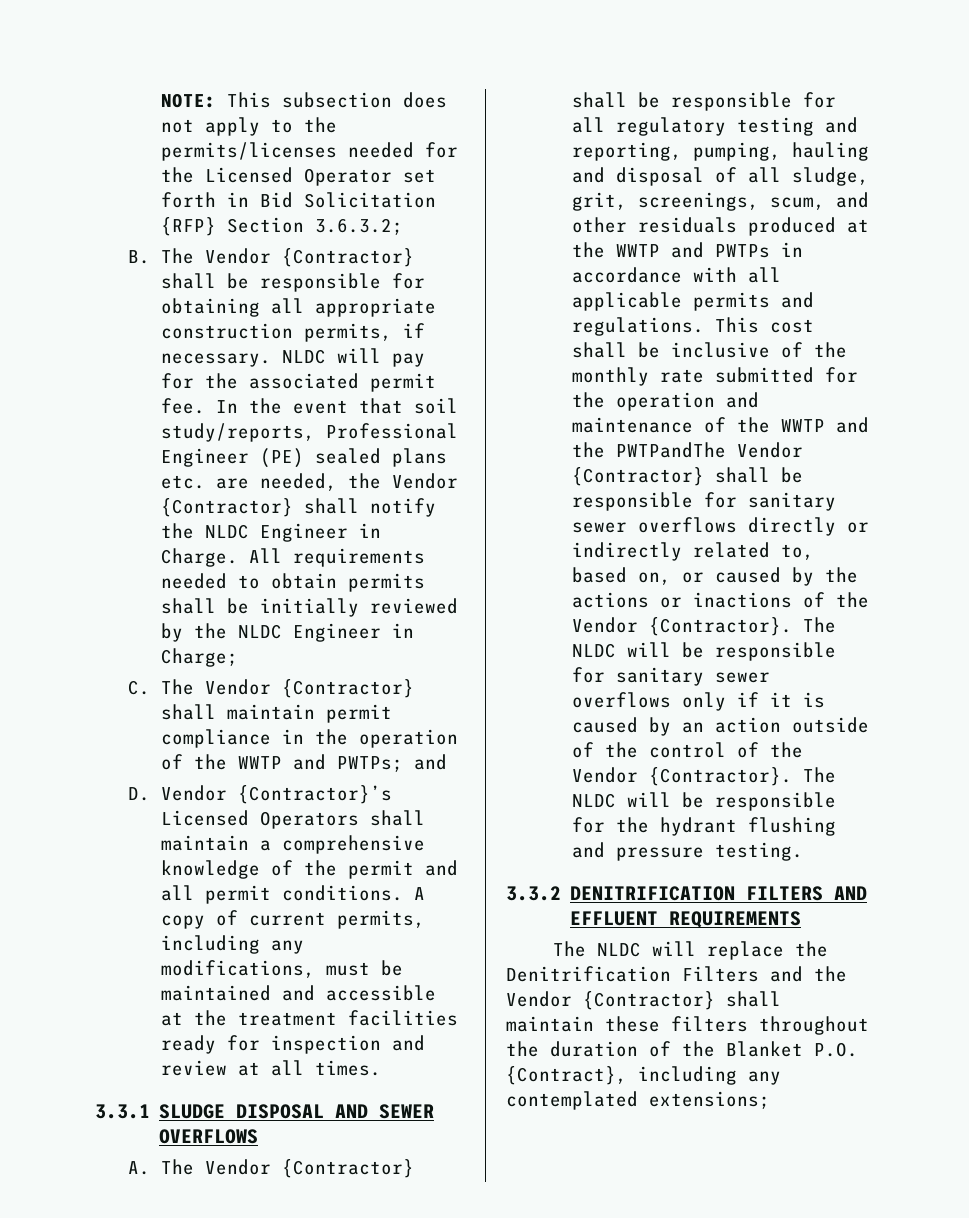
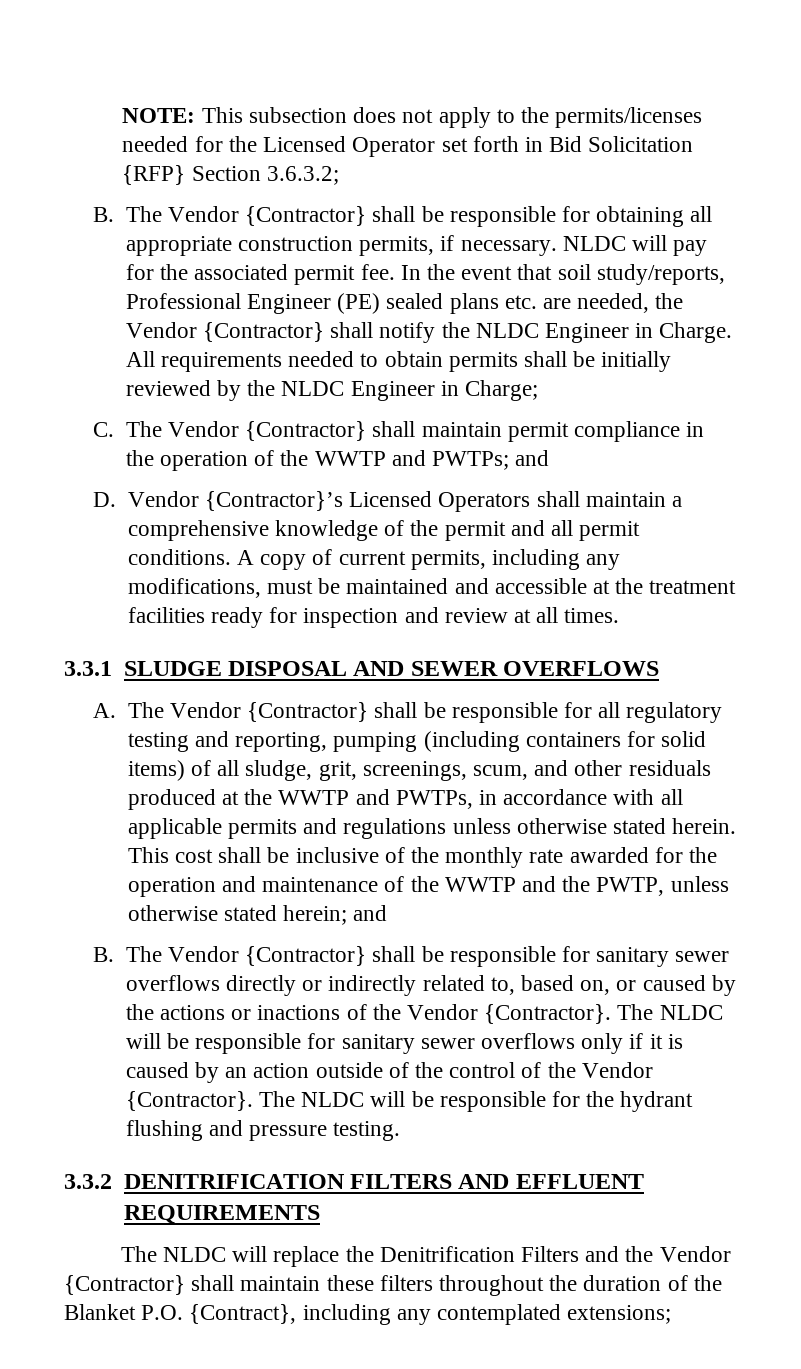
[692,142,869,161] [571,167,704,186] pumping, hauling and disposal -> [333,731,707,752] [127,760,185,781] pumping (including containers for solid items)
[714,244,770,258] PWTPs -> [395,790,473,809] PWTPs,
[571,317,704,336] regulations. -> [343,818,737,839] regulations unless otherwise stated herein.
[714,367,814,383] submitted -> [569,847,649,863] awarded
[615,442,726,458] PWTPandThe -> [596,876,729,896] [127,905,388,925] [93,946,162,962] PWTP, unless otherwise stated herein; and // B. The

